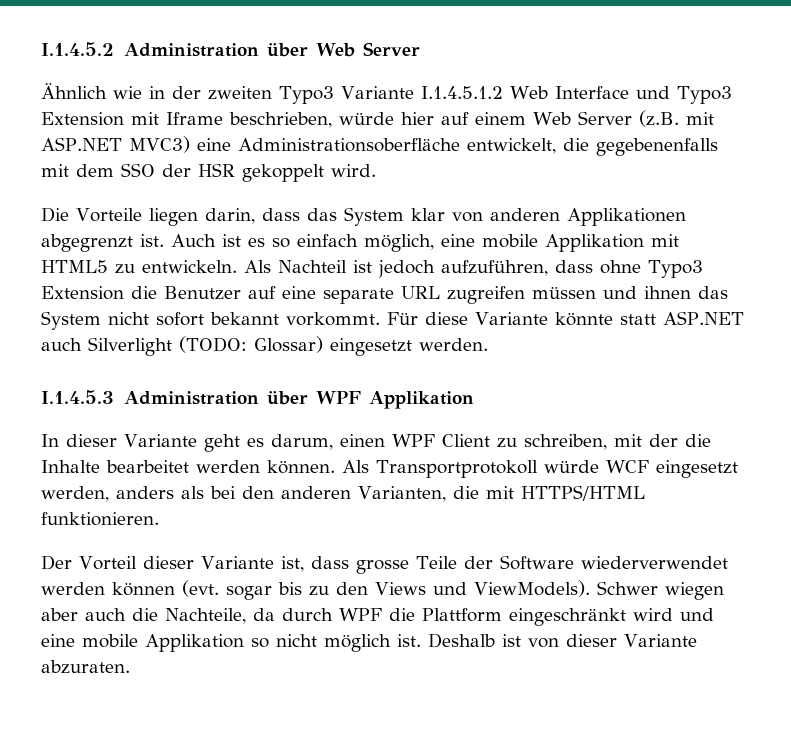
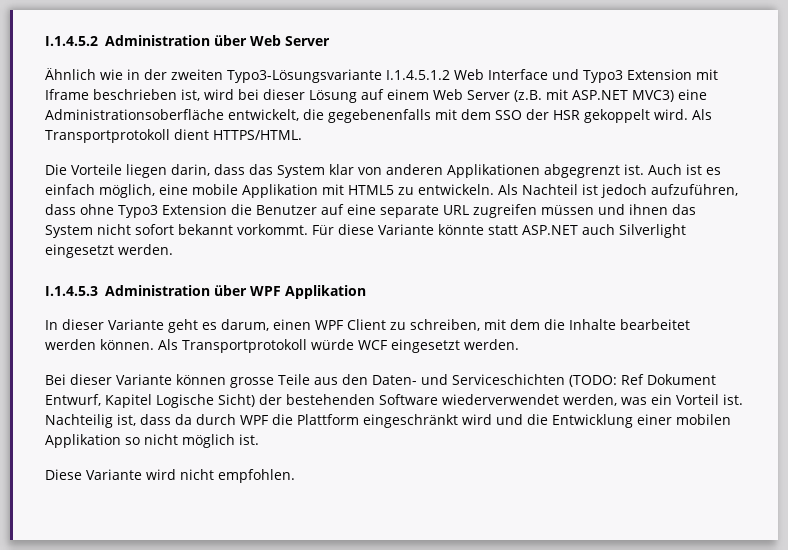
[279,86,414,104] Typo3 Variante -> [227,69,382,83] Typo3-Lösungsvariante
[229,112,434,128] beschrieben, würde hier -> [93,89,357,103] beschrieben ist, wird bei dieser Lösung
(376, 170) none -> [692,109,712,120] [45,129,302,143] Als Transportprotokoll dient HTTPS/HTML.
[272,238,290,248] so -> (721, 171) none
[179,336,323,353] (TODO: Glossar) -> (686, 231) none
[648,434,678,447] der -> [510,319,540,330] dem
[41,485,645,502] [41,512,159,526] [41,555,728,574] [41,580,724,600] [41,608,246,624] werden, anders als bei den anderen Varianten, die mit HTTPS/HTML funktionieren. // Der Vorteil dieser Variante ist, dass grosse Teile der Software wiederverwendet werden können (evt. sogar bis zu den Views und ViewModels). Schwer wiegen aber auch die Nachteile, -> [464,339,519,350] [45,374,716,388] [45,394,743,408] [45,414,171,428] werden. // Bei dieser Variante können grosse Teile aus den Daten- und Serviceschichten (TODO: Ref Dokument Entwurf, Kapitel Logische Sicht) der bestehenden Software wiederverwendet werden, was ein Vorteil ist. Nachteilig ist, dass
[41,634,138,648] eine mobile -> [527,414,731,428] die Entwicklung einer mobilen
[428,633,697,648] [41,660,130,674] Deshalb ist von dieser Variante abzuraten. -> [45,469,295,483] // Diese Variante wird nicht empfohlen.

